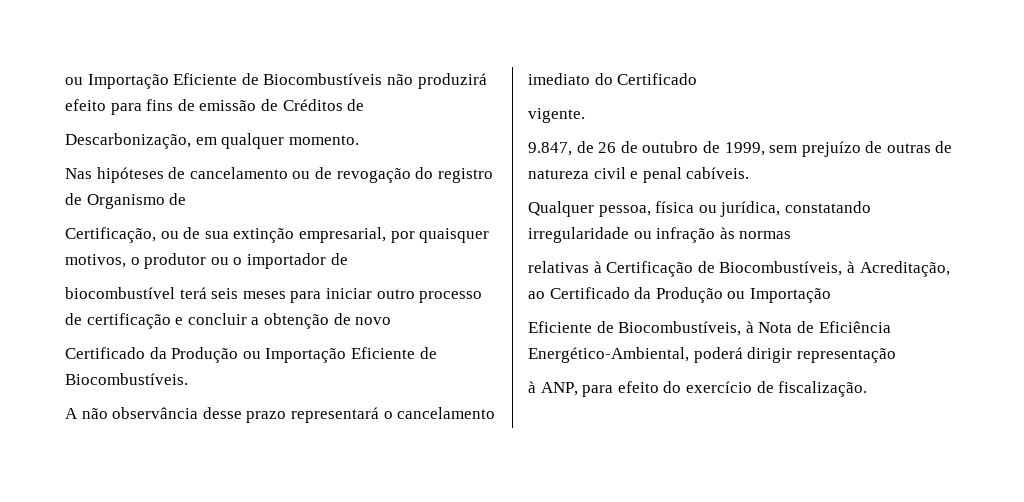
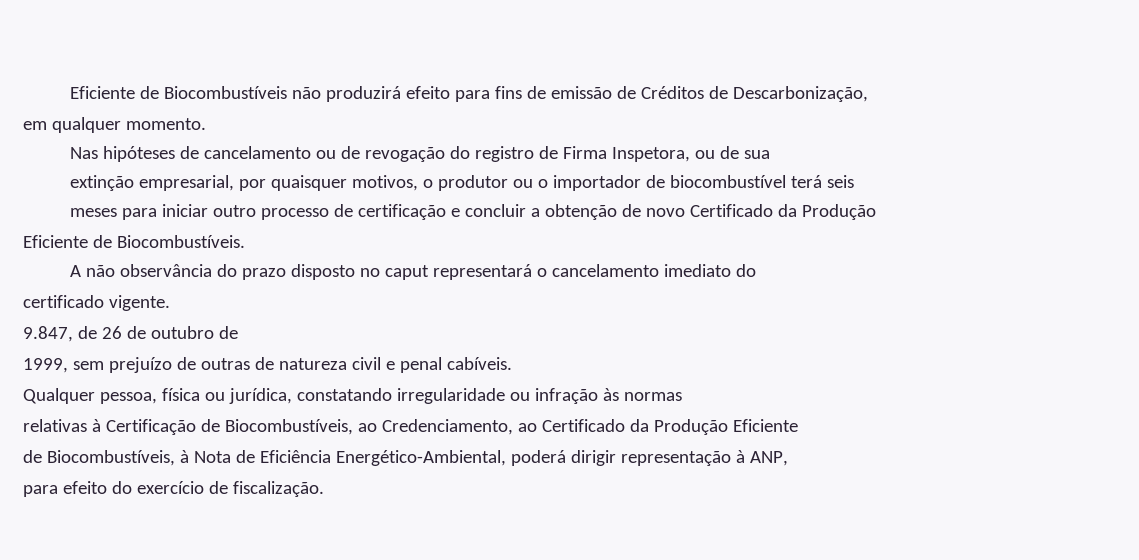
[65,74,169,89] ou Importação -> (69, 92) none
[65,133,191,149] // Descarbonização, -> [732,86,868,102] Descarbonização, //
[86,193,187,209] [65,227,156,243] Organismo de // Certificação, -> [562,146,690,162] Firma Inspetora,
(229, 235) none -> (770, 154) //
(348, 259) // -> (665, 181) none
(239, 293) none -> (854, 181) //
[65,347,347,363] // Certificado da Produção ou Importação -> [689,204,876,220] Certificado da Produção //
[202,407,287,423] desse prazo -> [216,264,429,280] do prazo disposto no caput
[617,73,698,85] Certificado // -> [23,295,104,308] // certificado
(720, 147) none -> (238, 332) //
[846,261,950,277] à Acreditação, -> [357,419,513,435] ao Credenciamento,
[727,288,831,303] [528,321,592,333] ou Importação // Eficiente -> [732,419,798,432] Eficiente //
(896, 355) // -> (731, 458) none
(578, 389) none -> (788, 458) //

